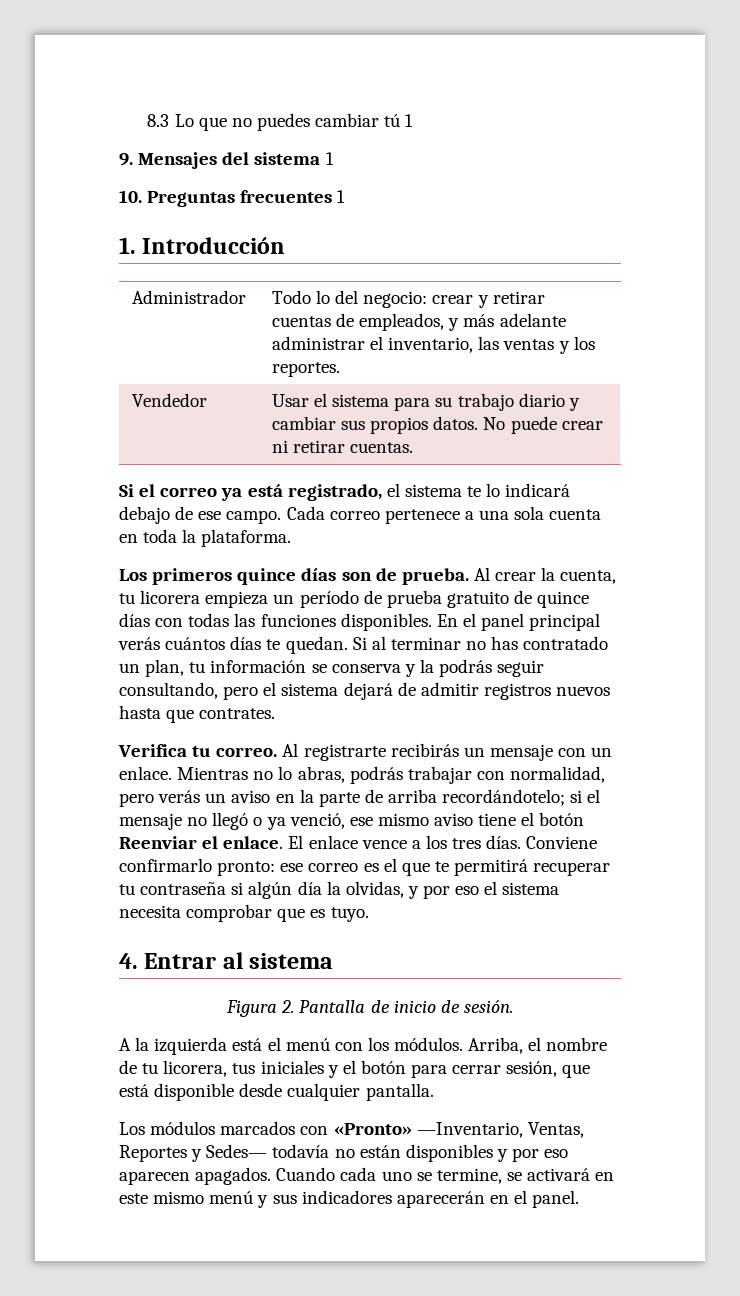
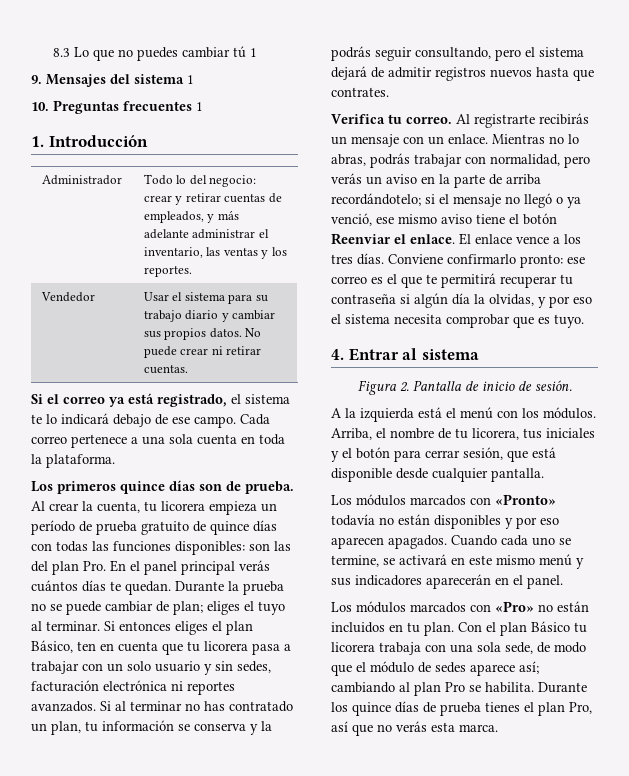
[340,613,432,631] disponibles. -> [175,541,291,555] [31,561,106,575] disponibles: son las del plan Pro.
(348, 645) none -> [175,581,284,595] [31,601,285,615] [31,621,253,635] [31,640,291,655] [31,661,271,675] [31,680,235,695] [31,701,96,712] Durante la prueba no se puede cambiar de plan; eliges el tuyo al terminar. Si entonces eliges el plan Básico, ten en cuenta que tu licorera pasa a trabajar con un solo usuario y sin sedes, facturación electrónica ni reportes avanzados.
[416,1122,584,1138] [119,1144,268,1162] —Inventario, Ventas, Reportes y Sedes— -> (556, 499) none
(580, 1199) none -> [331,601,589,613] [331,621,587,636] [331,642,586,655] [331,661,539,676] [331,682,587,696] [331,701,592,716] [331,721,498,736] // Los módulos marcados con «Pro» no están incluidos en tu plan. Con el plan Básico tu licorera trabaja con una sola sede, de modo que el módulo de sedes aparece así; cambiando al plan Pro se habilita. Durante los quince días de prueba tienes el plan Pro, así que no verás esta marca.

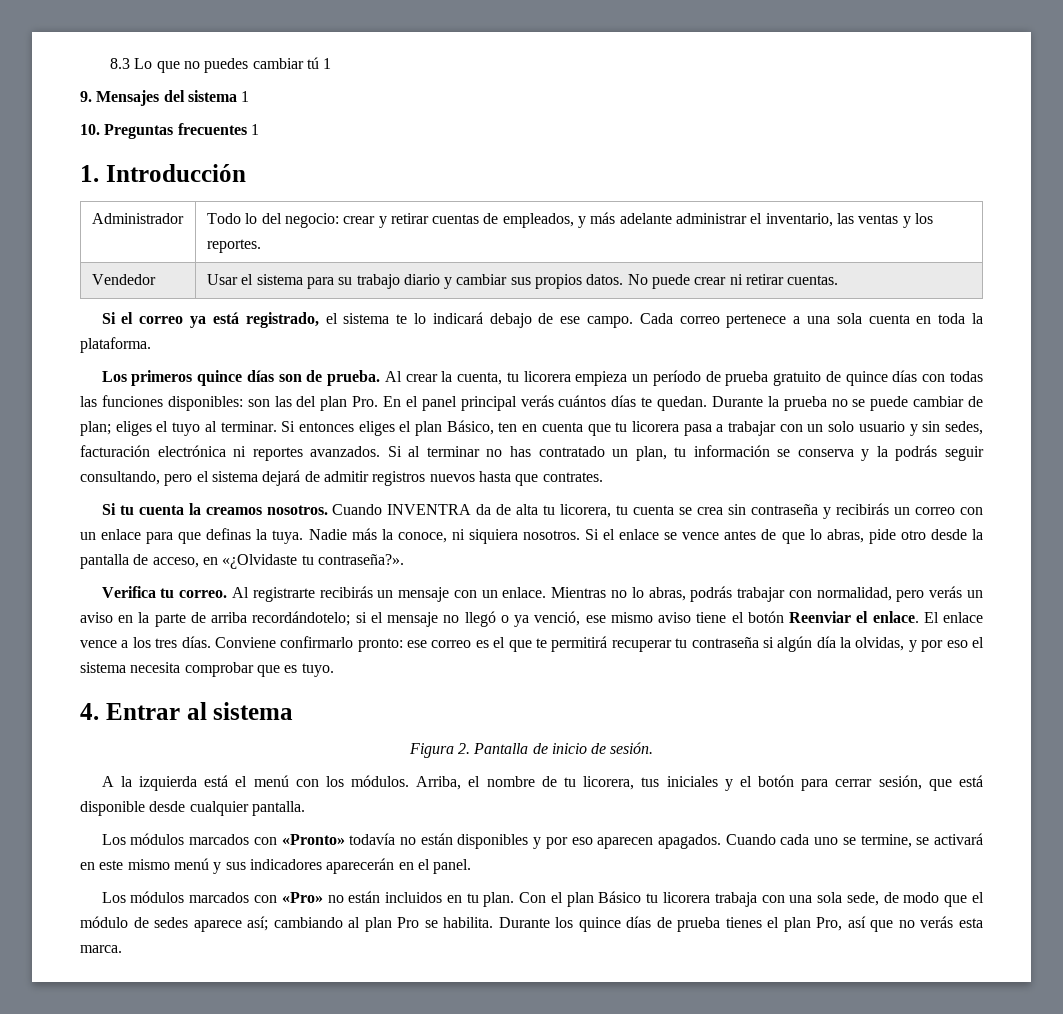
(389, 92) none -> [101,503,984,519] [80,528,983,544] [80,554,404,569] // Si tu cuenta la creamos nosotros. Cuando INVENTRA da de alta tu licorera, tu cuenta se crea sin contraseña y recibirás un correo con un enlace para que definas la tuya. Nadie más la conoce, ni siquiera nosotros. Si el enlace se vence antes de que lo abras, pide otro desde la pantalla de acceso, en «¿Olvidaste tu contraseña?».

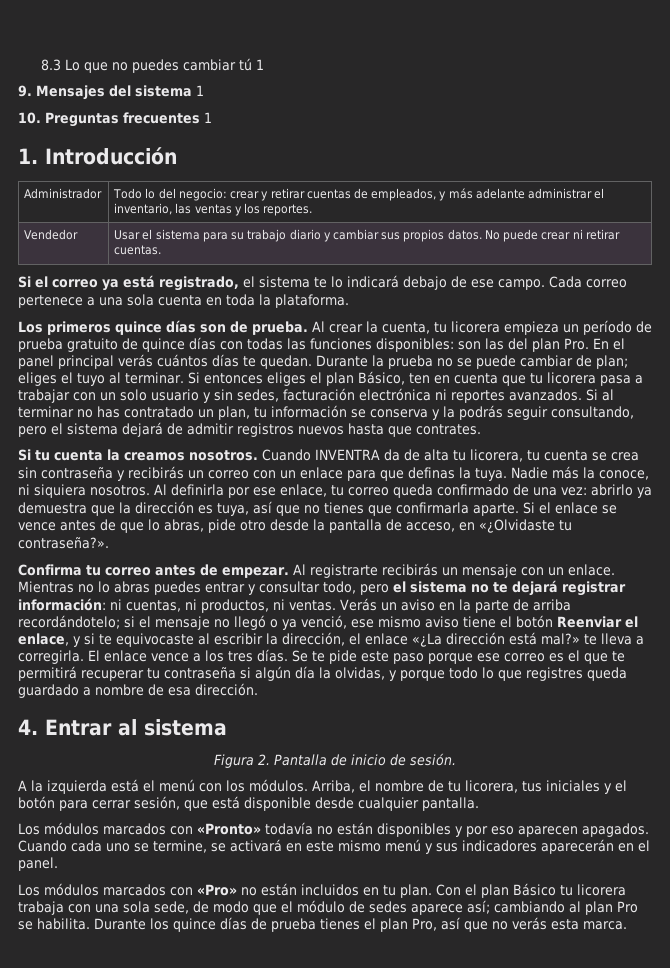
(580, 535) none -> [154,484,652,498] [18,501,519,516] Al definirla por ese enlace, tu correo queda confirmado de una vez: abrirlo ya demuestra que la dirección es tuya, así que no tienes que confirmarla aparte.
[101,586,228,598] Verifica tu correo. -> [18,564,289,578] Confirma tu correo antes de empezar.
[648,586,963,602] abras, podrás trabajar con normalidad, pero verás -> [114,580,626,596] [18,598,377,613] abras puedes entrar y consultar todo, pero el sistema no te dejará registrar información: ni cuentas, ni productos, ni ventas. Verás
[872,611,919,623] enlace. -> [18,632,644,647] [18,650,84,664] enlace, y si te equivocaste al escribir la dirección, el enlace «¿La dirección está mal?» te lleva a corregirla.
[214,636,403,652] Conviene confirmarlo pronto: -> [292,650,473,664] Se te pide este paso porque
[921,637,984,652] [80,662,334,677] por eso el sistema necesita comprobar que es tuyo. -> [400,667,627,681] [18,683,258,698] porque todo lo que registres queda guardado a nombre de esa dirección.

